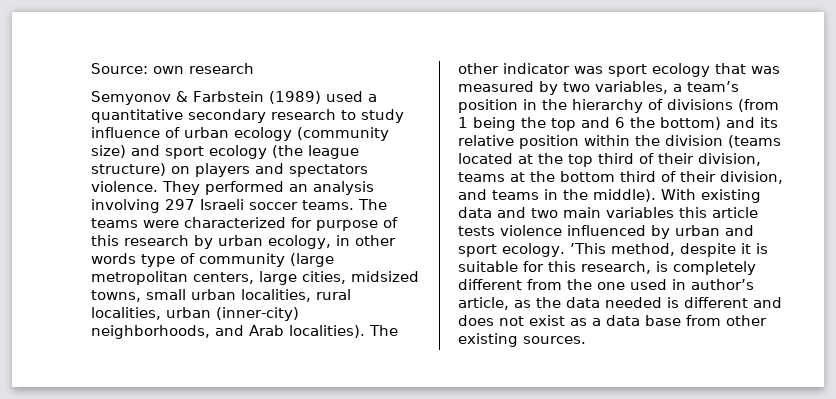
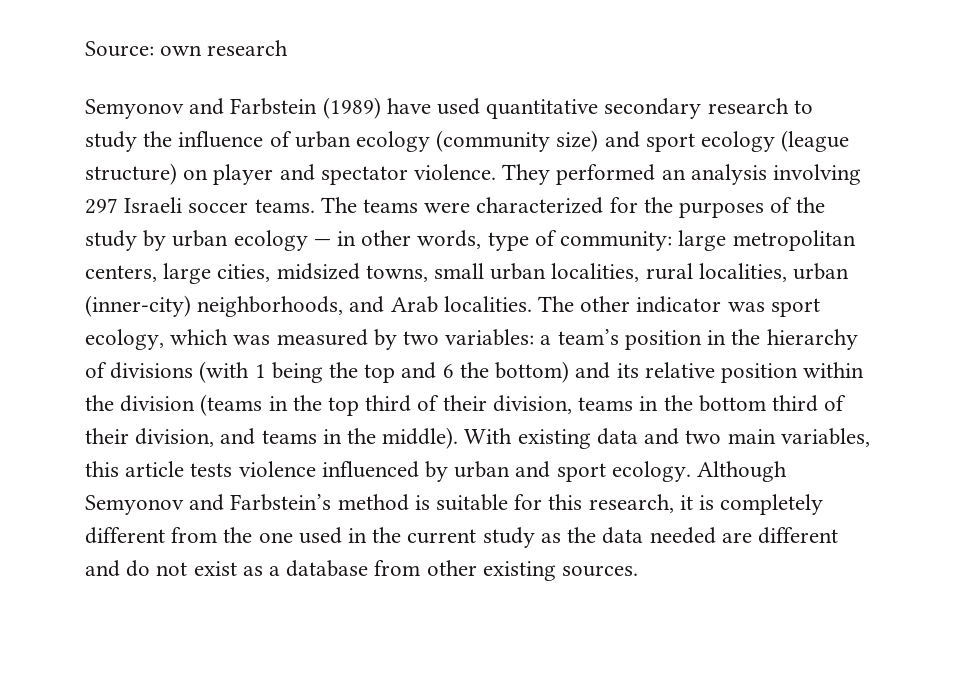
[176,91,188,102] & -> [189,98,225,115] and
[325,91,377,102] used a -> [386,98,481,115] have used
(404, 116) none -> [143,131,173,147] the
[272,145,359,159] [91,163,368,177] (the league structure) on players and spectators -> [781,130,850,152] [85,163,408,185] (league structure) on player and spectator
[316,217,398,231] [91,235,331,249] purpose of this research by urban ecology, -> [643,197,825,218] [85,230,331,251] the purposes of the study by urban ecology —
[91,253,136,264] words -> [417,230,482,249] words,
[199,253,334,267] community (large -> [560,230,727,251] community: large
[289,325,365,338] localities). -> [443,296,532,312] localities.
[652,63,746,77] ecology that -> [85,329,229,350] ecology, which
[595,81,668,94] variables, -> [445,329,535,346] variables:
[738,99,779,112] (from -> [199,361,250,383] (with
[458,153,533,164] located at -> [268,396,288,411] in
[510,172,525,182] at -> [639,396,659,411] in
[606,207,674,218] variables -> [780,428,870,447] variables,
[569,243,751,257] ’This method, despite it -> [697,461,788,482] [85,494,409,515] Although Semyonov and Farbstein’s method
(651, 267) none -> [679,495,693,510] it
[691,279,754,290] [458,297,509,310] author’s article, -> [372,527,535,548] the current study
[667,297,679,308] is -> [721,532,752,543] are
[458,315,494,326] does -> [126,560,151,577] do
[606,315,681,326] data base -> [286,560,369,577] database

